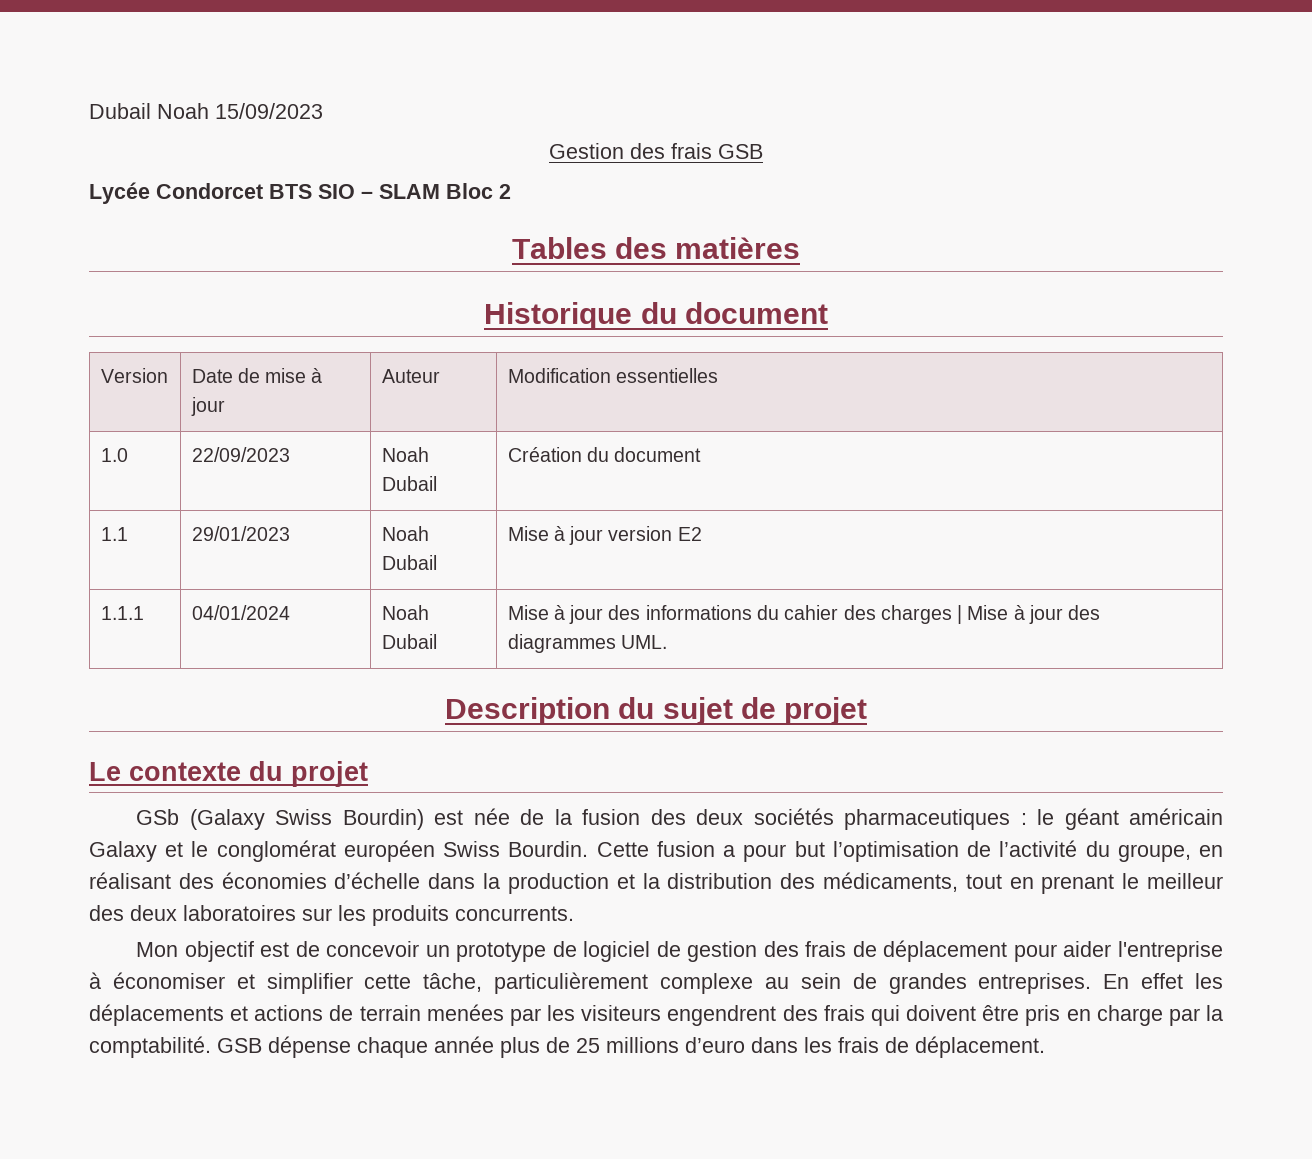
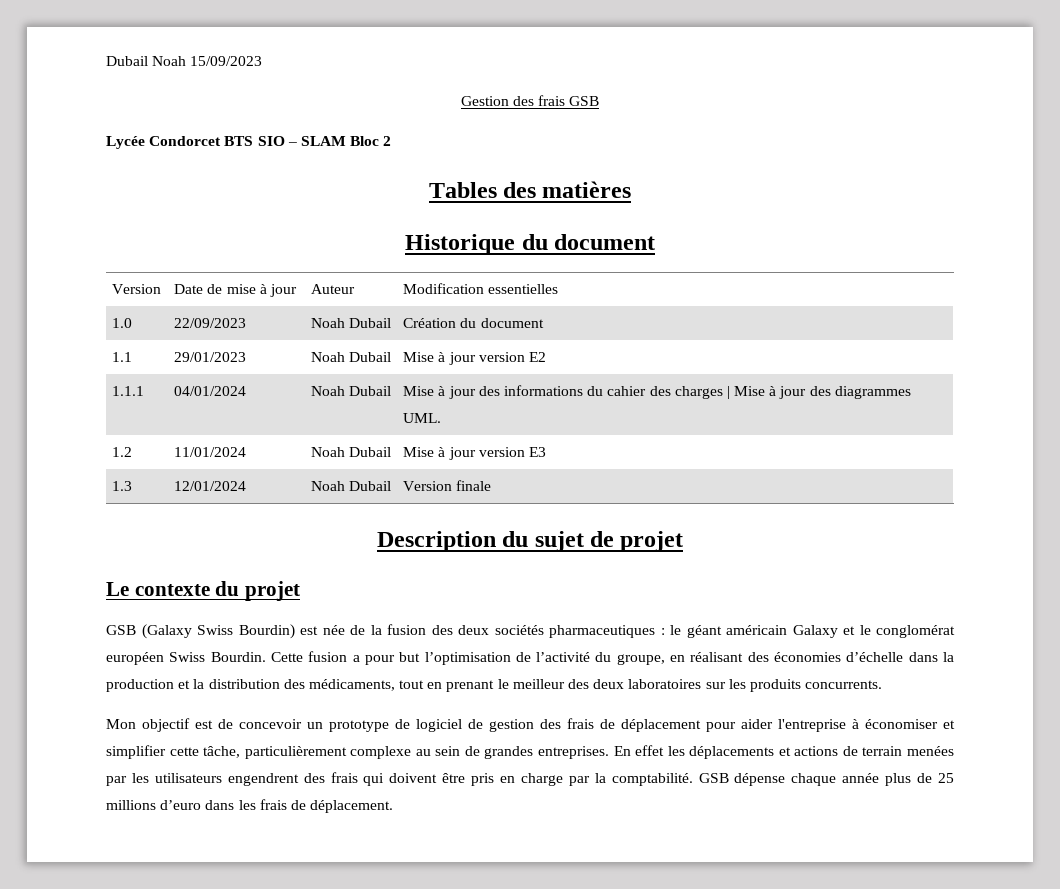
(667, 642) none -> [112,447,133,457] [174,447,247,457] [311,447,392,457] [403,447,546,460] [112,481,133,491] [174,481,247,491] [311,481,392,491] [403,480,492,491] // 1.2 | 11/01/2024 | Noah Dubail | Mise à jour version E3 // 1.3 | 12/01/2024 | Noah Dubail | Version finale
[136,809,180,825] GSb -> [106,625,136,635] GSB
[581,1005,662,1021] visiteurs -> [154,773,222,783] utilisateurs

